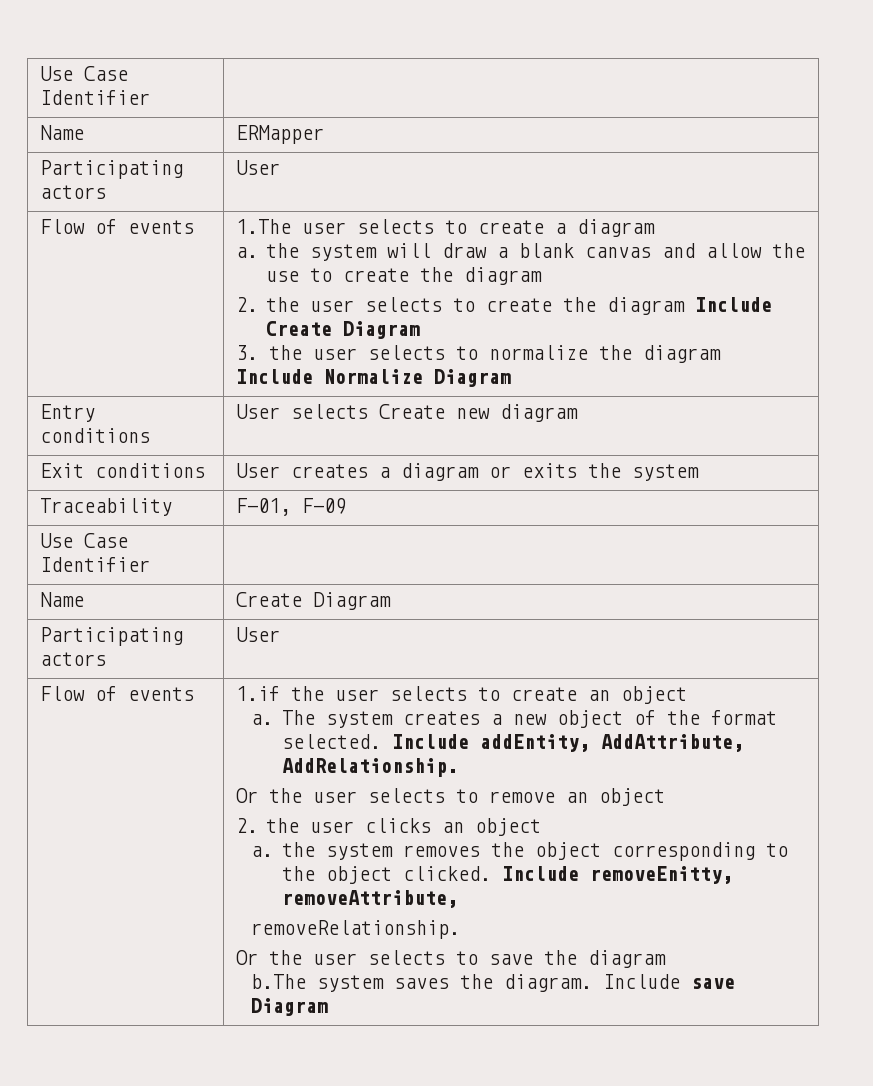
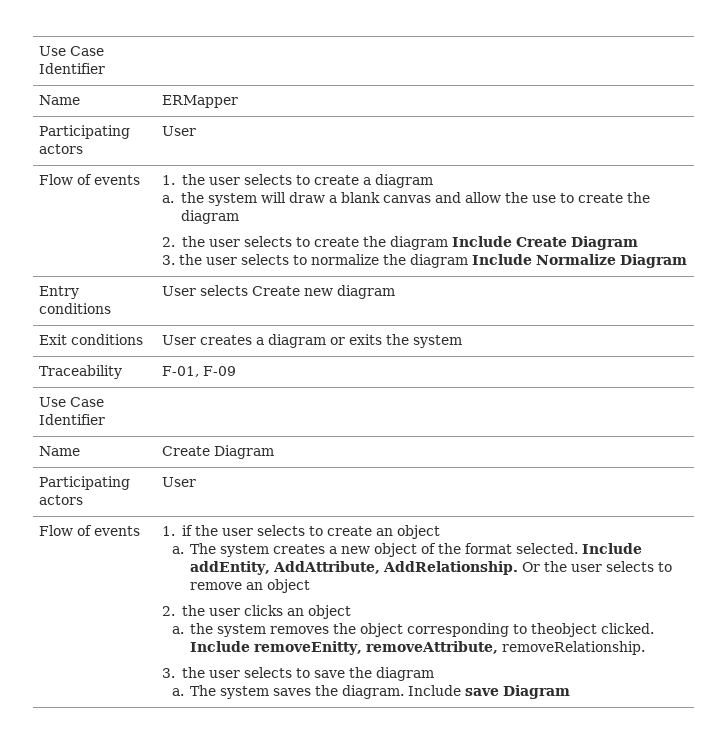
[235,219,291,234] 1.The -> [162,174,206,185] 1. the
[235,686,280,701] 1.if -> [162,525,194,536] 1. if
(458, 767) // -> (519, 568) none
[281,866,392,884] the object -> [531,623,598,637] theobject
(458, 899) // -> (499, 647) none
[235,950,258,965] Or -> [162,668,176,678] 3.
[251,974,307,989] b.The -> [171,685,217,696] a. The

